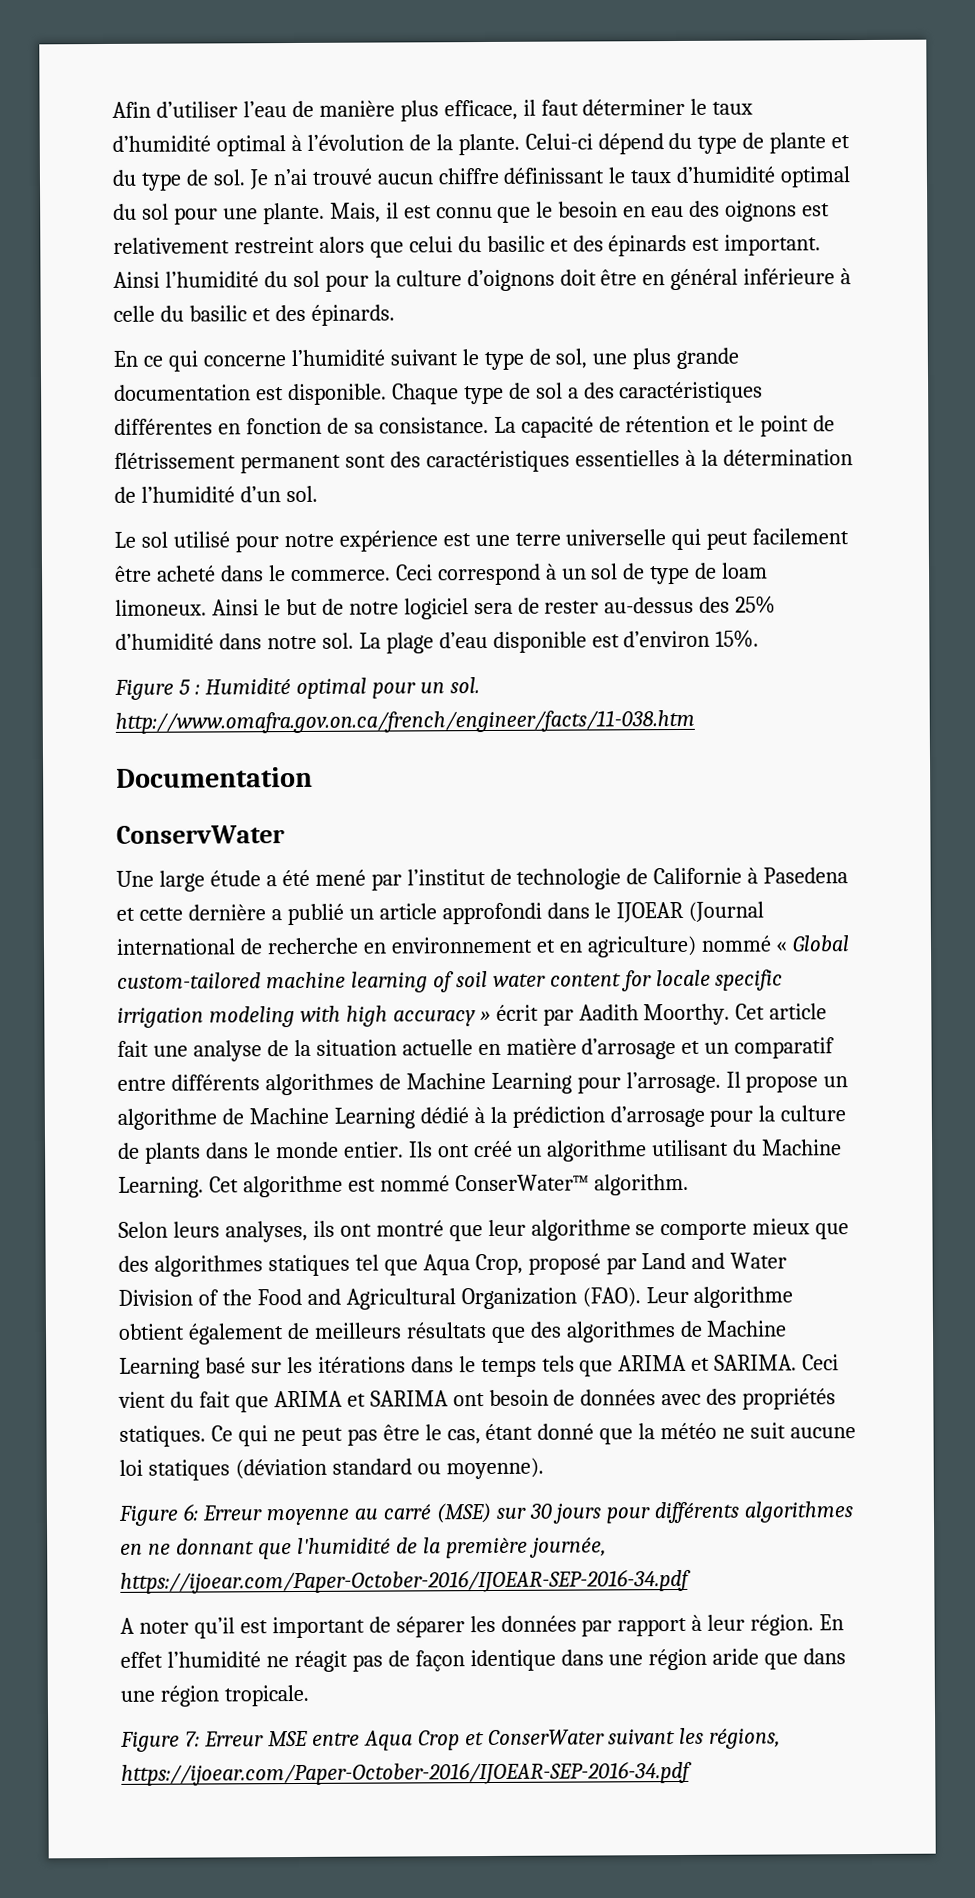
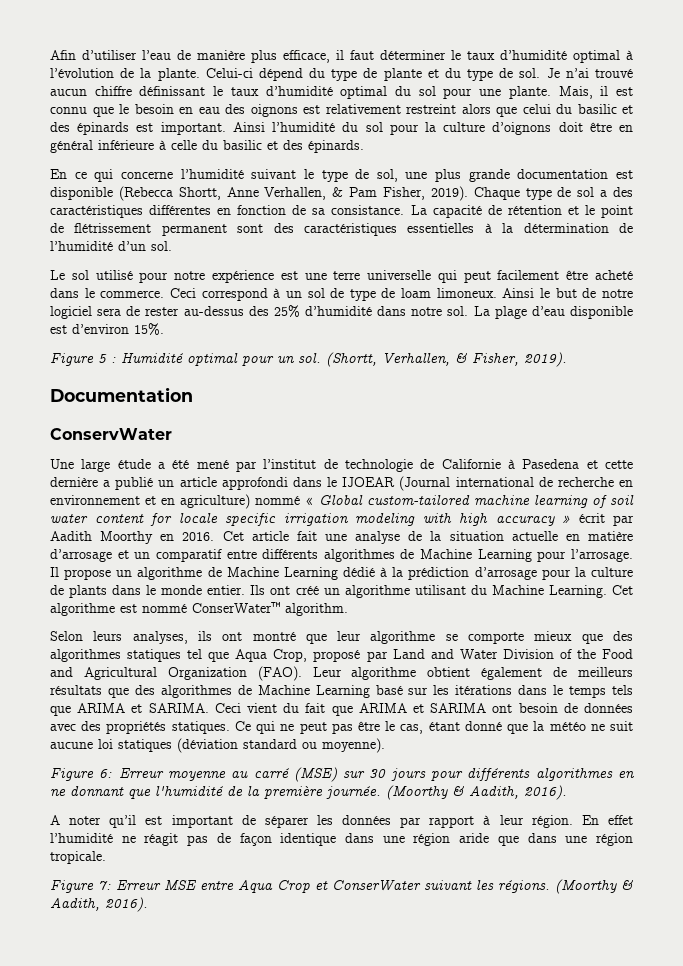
[287,383,387,406] disponible. -> [50,186,468,201] disponible (Rebecca Shortt, Anne Verhallen, & Pam Fisher, 2019).
[115,709,695,734] http://www.omafra.gov.on.ca/french/engineer/facts/11-038.htm -> [326,352,567,367] (Shortt, Verhallen, & Fisher, 2019).
[643,1003,731,1026] Moorthy. -> [100,531,215,544] Moorthy en 2016.
[528,1537,607,1558] [120,1568,691,1594] journée, https://ijoear.com/Paper-October-2016/IJOEAR-SEP-2016-34.pdf -> [326,785,567,800] journée. (Moorthy & Aadith, 2016).
[709,1728,782,1749] [121,1760,692,1786] régions, https://ijoear.com/Paper-October-2016/IJOEAR-SEP-2016-34.pdf -> [498,879,633,894] [50,897,148,912] régions. (Moorthy & Aadith, 2016).

